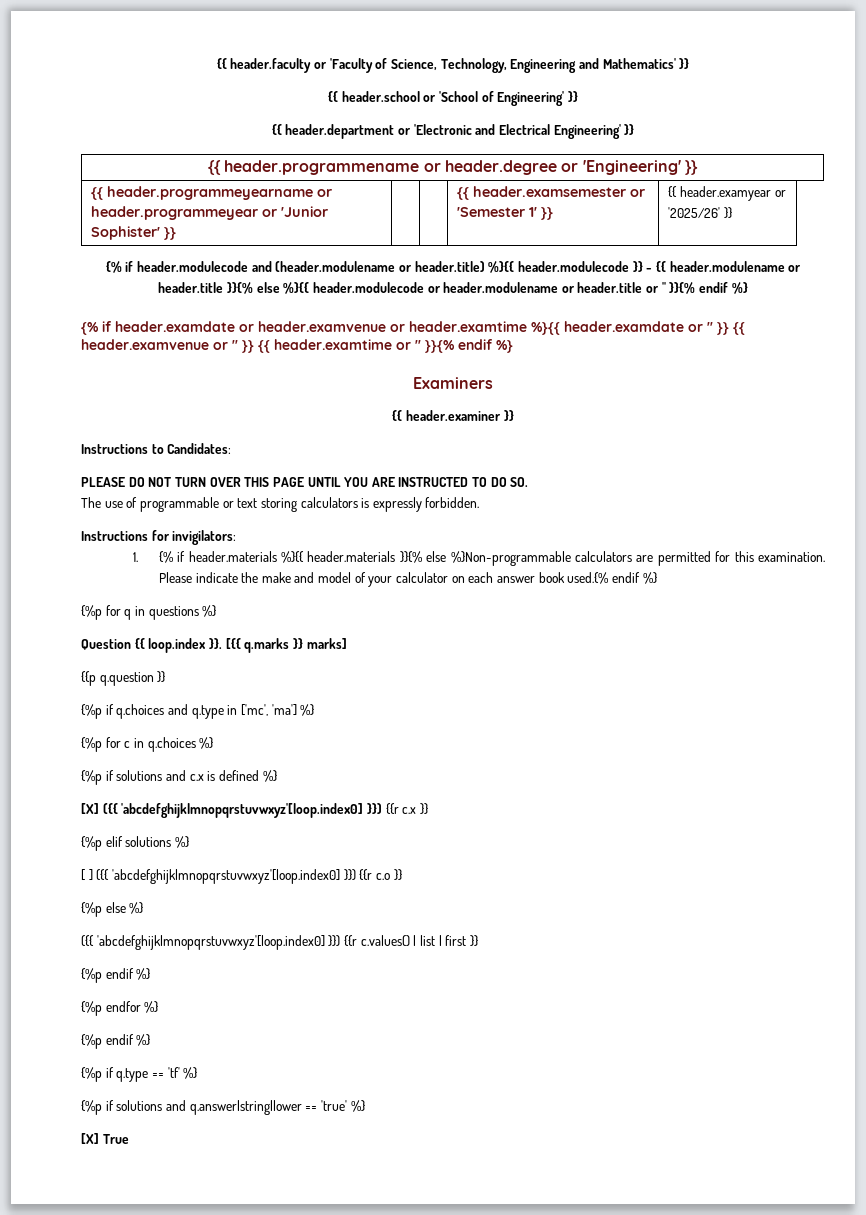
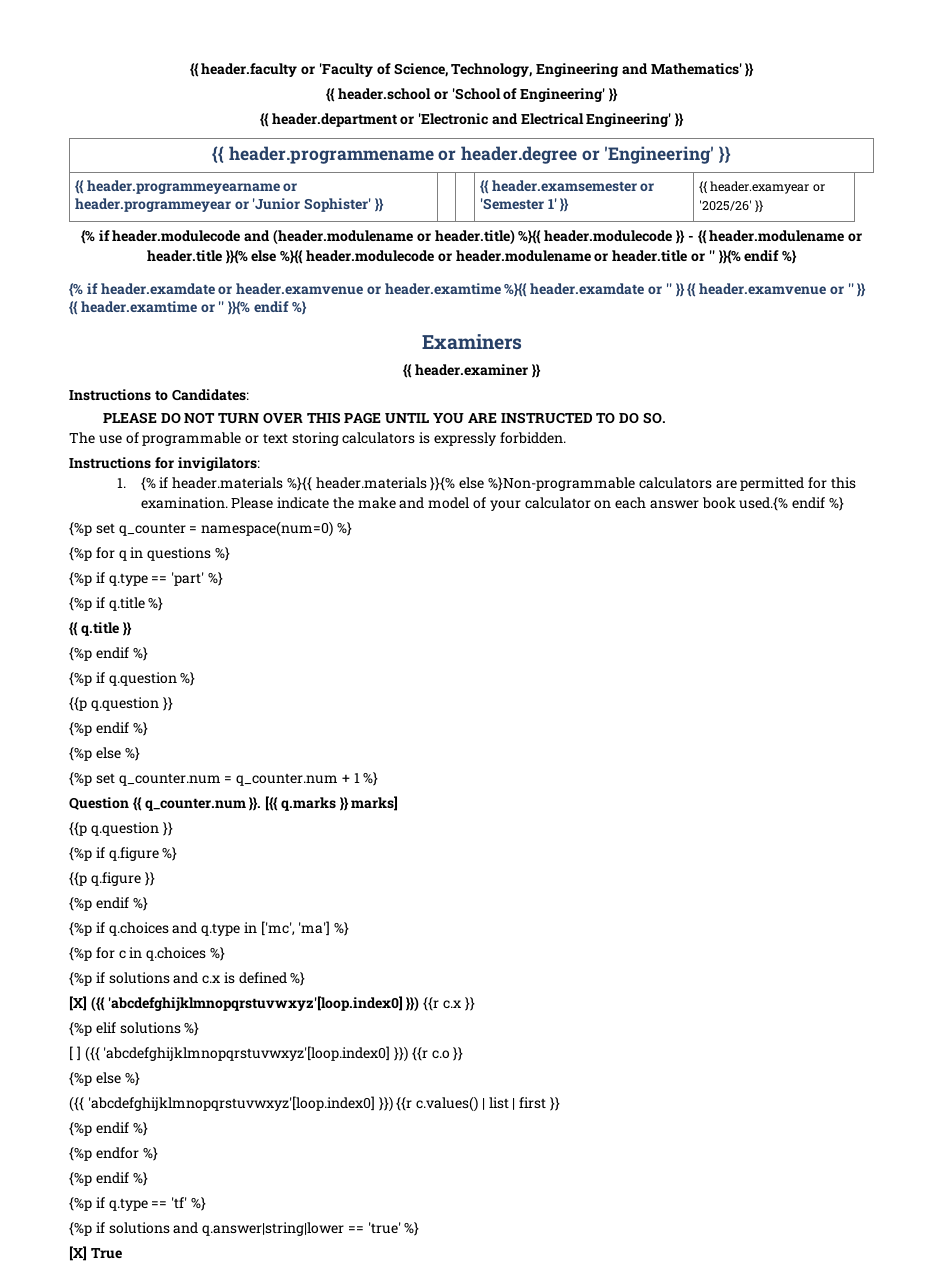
(657, 578) none -> [69,521,352,537] // {%p set q_counter = namespace(num=0) %}
(217, 611) none -> [69,572,223,586] [69,597,164,611] [69,622,132,636] [69,647,148,661] [69,672,196,686] [69,697,173,711] [69,722,148,736] [69,747,140,761] [69,772,379,786] // {%p if q.type == 'part' %} // {%p if q.title %} // {{ q.title }} // {%p endif %} // {%p if q.question %} // {{p q.question }} // {%p endif %} // {%p else %} // {%p set q_counter.num = q_counter.num + 1 %}
[148,638,207,653] loop.index -> [144,798,246,811] q_counter.num
(166, 676) none -> [69,847,178,861] [69,872,155,886] [69,897,148,911] // {%p if q.figure %} // {{p q.figure }} // {%p endif %}

